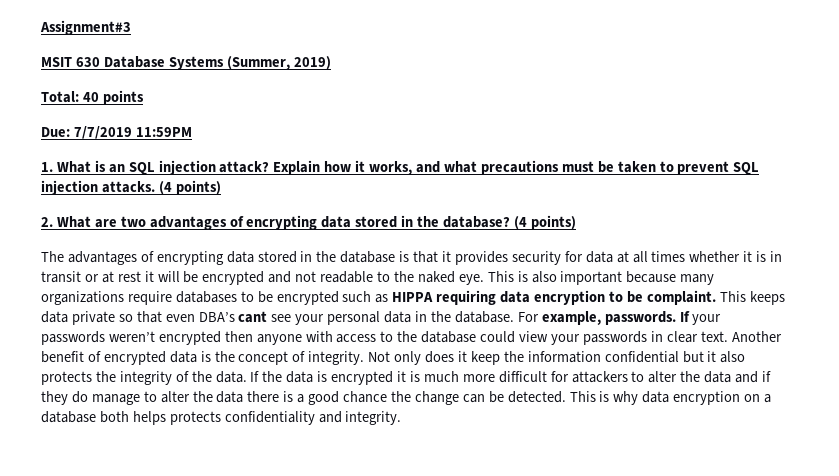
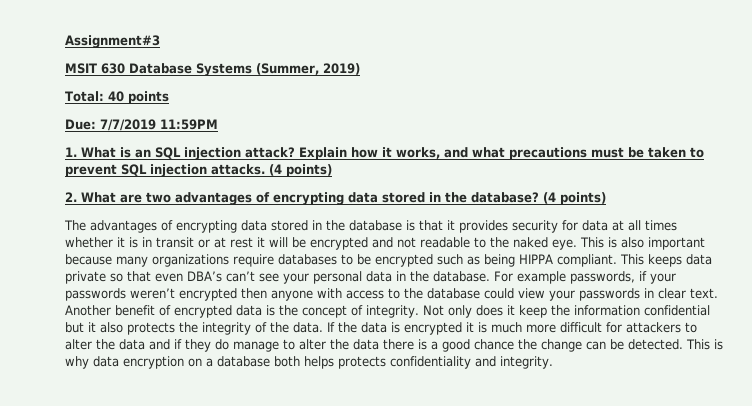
[392,290,716,305] HIPPA requiring data encryption to be complaint. -> [484,254,617,267] being HIPPA compliant.
[238,311,268,323] cant -> [226,271,255,282] can’t
[541,311,690,325] example, passwords. If -> [517,271,647,284] example passwords, if

